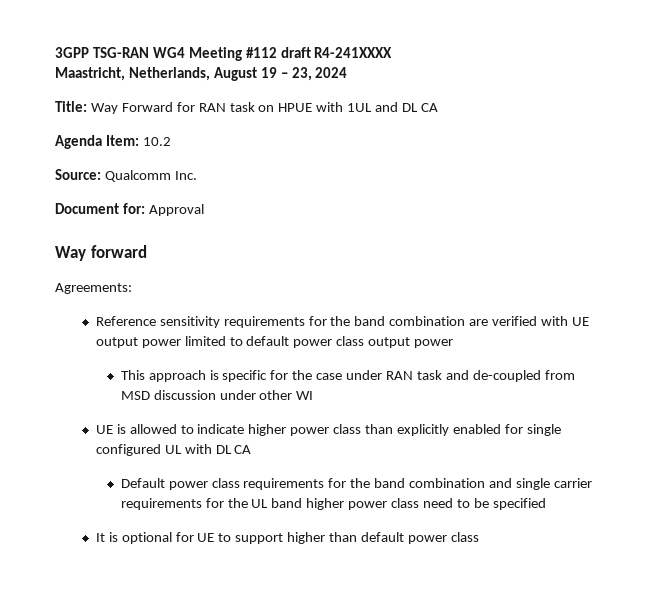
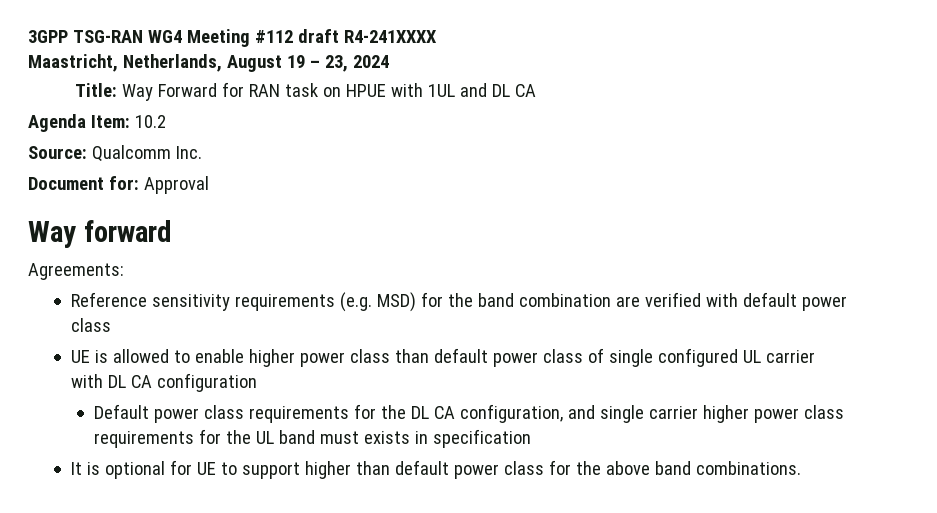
(305, 322) none -> [339,292,416,312] (e.g. MSD)
[571,317,589,326] [95,336,454,348] [120,370,575,382] [120,390,314,400] UE output power limited to default power class output power // This approach is specific for the case under RAN task and de-coupled from MSD discussion under other WI -> [742,292,847,311] [70,318,111,332] default power class
[197,424,245,434] indicate -> [194,349,244,363] enable
[397,424,523,436] explicitly enabled for -> [433,348,604,367] default power class of
(182, 449) none -> [765,350,815,363] carrier
(252, 449) none -> [156,373,257,392] configuration
[374,478,592,490] band combination and single carrier -> [410,404,844,423] DL CA configuration, and single carrier higher power class
[306,498,546,510] higher power class need to be specified -> [319,429,531,448] must exists in specification
(479, 537) none -> [548,460,801,475] for the above band combinations.

